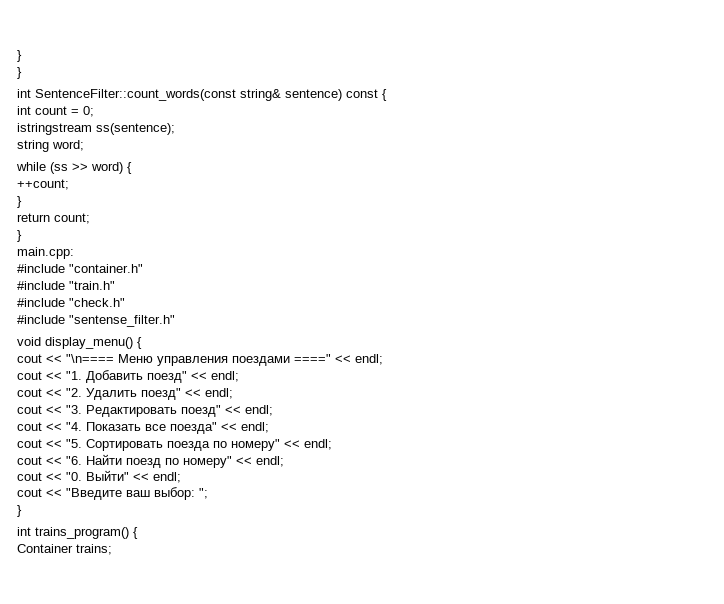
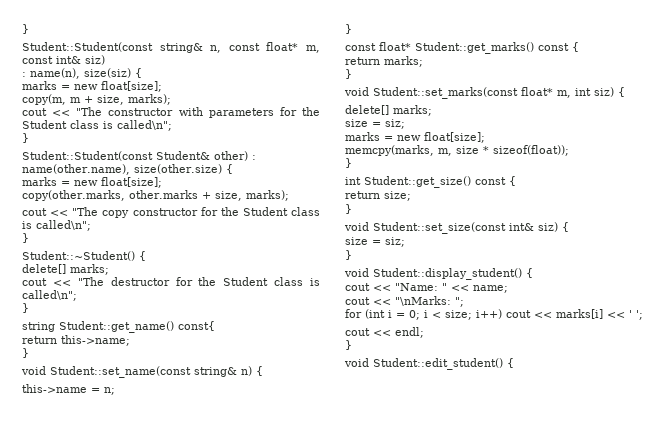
[17,50,22,62] [17,67,22,79] [17,89,387,101] [17,106,94,117] [17,123,175,135] [17,140,84,152] [16,162,132,174] [17,179,69,190] [17,196,22,208] [17,213,90,224] [17,230,22,242] [17,247,74,259] [17,264,143,273] [17,281,115,290] [17,298,125,307] [17,315,175,327] [17,337,133,349] } // } // int SentenceFilter::count_words(const string& sentence) const { // int count = 0; // istringstream ss(sentence); // string word; // while (ss >> word) { // ++count; // } // return count; // } // main.cpp: // #include "container.h" // #include "train.h" // #include "check.h" // #include "sentense_filter.h" // void display_menu() -> [22,24,29,34] [22,42,320,53] [22,55,105,65] [22,68,142,79] [22,81,162,92] [22,94,171,105] [22,107,320,118] [22,120,172,131] [22,133,29,143] [22,151,256,161] [22,164,233,175] [22,177,162,188] [22,190,289,201] [22,207,320,218] [22,220,91,231] [22,233,29,243] [22,251,146,261] [22,264,109,275] [22,277,320,286] [22,290,77,301] [22,303,29,313] [22,321,215,333] [22,335,130,346] [22,348,29,358] [21,366,263,378] [22,384,115,395] [345,24,352,34] [345,42,579,54] [345,56,423,67] [345,69,352,79] [344,87,625,99] [345,105,432,116] [345,119,405,129] [345,132,485,143] [345,145,569,156] [345,158,352,168] [345,176,516,188] [345,191,411,201] [345,204,352,214] [344,222,569,234] [345,237,405,247] [345,250,352,260] [344,268,522,280] } // Student::Student(const string& n, const float* m, const int& siz) // : name(n), size(siz) { // marks = new float[size]; // copy(m, m + size, marks); // cout << "The constructor with parameters for the Student class is called\n"; // } // Student::Student(const Student& other) : name(other.name), size(other.size) { // marks = new float[size]; // copy(other.marks, other.marks + size, marks); // cout << "The copy constructor for the Student class is called\n"; // } // Student::~Student() { // delete[] marks; // cout << "The destructor for the Student class is called\n"; // } // string Student::get_name() const{ // return this->name; // } // void Student::set_name(const string& n) { // this->name = n; // } // const float* Student::get_marks() const { // return marks; // } // void Student::set_marks(const float* m, int siz) { // delete[] marks; // size = siz; // marks = new float[size]; // memcpy(marks, m, size * sizeof(float)); // } // int Student::get_size() const { // return size; // } // void Student::set_size(const int& siz) { // size = siz; // } // void Student::display_student()
[66,354,383,366] [17,370,239,383] [17,388,233,400] [17,405,273,417] [17,422,269,434] [17,439,332,451] [17,454,284,468] [17,470,181,483] [17,487,208,500] [17,505,22,517] [17,527,138,539] [17,544,112,555] "\n==== Меню управления поездами ====" << endl; // cout << "1. Добавить поезд" << endl; // cout << "2. Удалить поезд" << endl; // cout << "3. Редактировать поезд" << endl; // cout << "4. Показать все поезда" << endl; // cout << "5. Сортировать поезда по номеру" << endl; // cout << "6. Найти поезд по номеру" << endl; // cout << "0. Выйти" << endl; // cout << "Введите ваш выбор: "; // } // int trains_program() { // Container trains; -> [395,283,508,293] [345,296,464,307] [345,309,643,320] [345,327,424,338] [345,340,352,350] [344,358,514,370] "Name: " << name; // cout << "\nMarks: "; // for (int i = 0; i < size; i++) cout << marks[i] << ' '; // cout << endl; // } // void Student::edit_student() {

